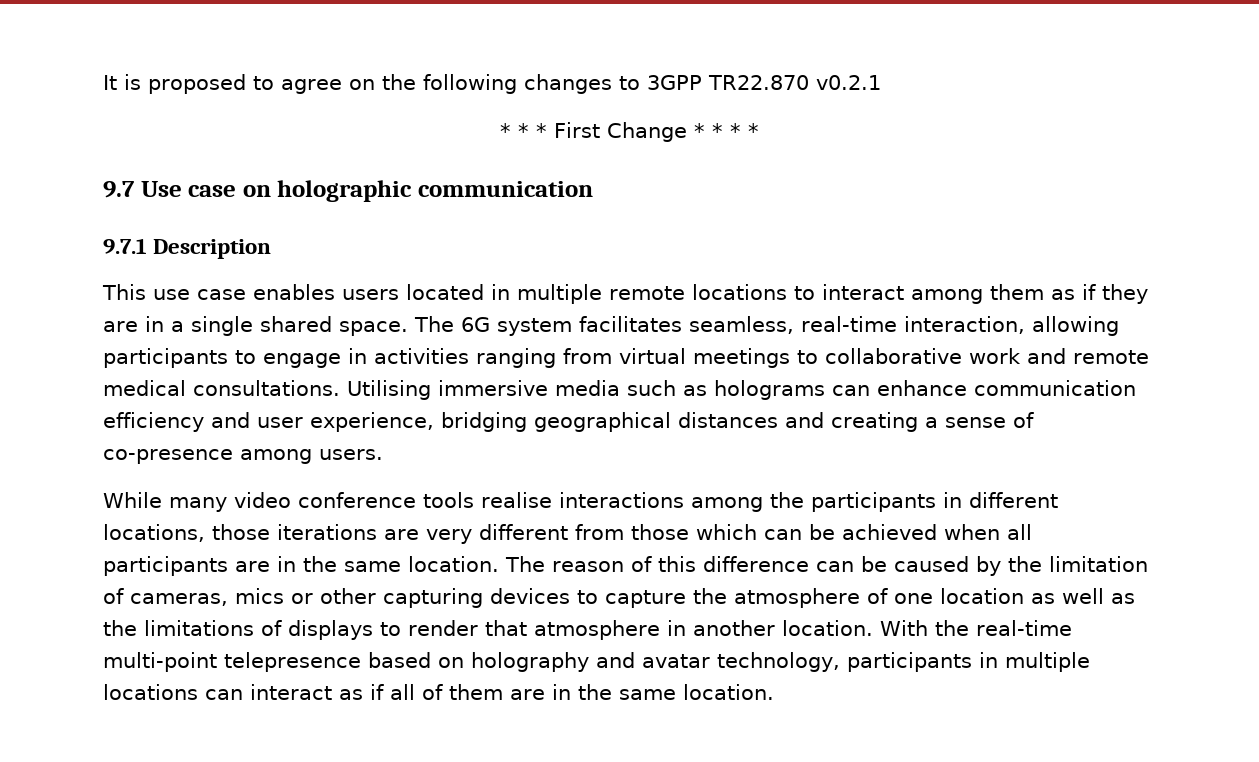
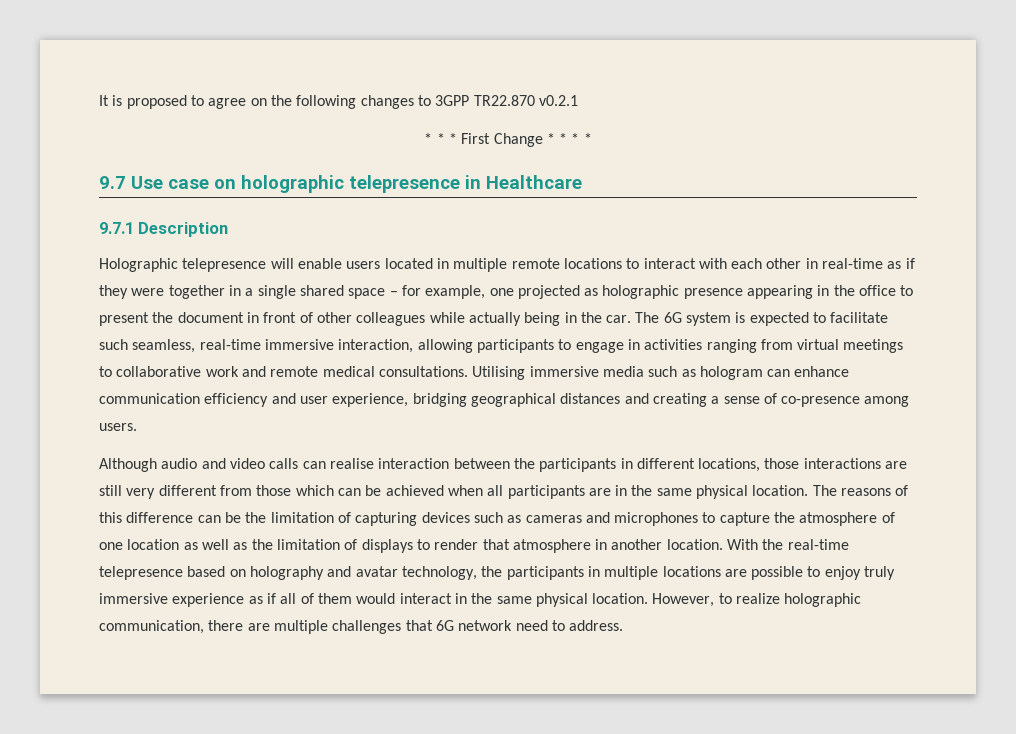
[418,181,594,197] communication -> [349,175,582,193] telepresence in Healthcare
[102,284,335,300] This use case enables -> [99,258,342,272] Holographic telepresence will enable
[911,284,1044,304] among them -> [698,258,884,269] with each other in real-time
[103,321,138,332] are -> [131,285,225,299] were together
[339,316,682,336] space. The 6G system facilitates -> [348,285,914,299] [99,312,889,326] [99,339,128,350] space – for example, one projected as holographic presence appearing in the office to present the document in front of other colleagues while actually being in the car. The 6G system is expected to facilitate such
(897, 324) none -> [264,339,334,350] immersive
[714,380,825,400] holograms -> [699,366,763,380] hologram
[103,492,763,512] While many video conference tools realise interactions among -> [99,458,510,472] Although audio and video calls can realise interaction between
[277,524,419,540] iterations are -> [803,458,908,469] [99,485,122,496] interactions are still
(401, 566) none -> [696,485,749,499] physical
[552,561,624,572] reason -> [841,488,892,496] reasons
[894,556,1148,576] [103,588,570,608] caused by the limitation of cameras, mics or other capturing devices -> [245,512,699,526] the limitation of capturing devices such as cameras and microphones
[144,620,254,636] limitations -> [276,539,340,550] limitation
[103,652,217,672] multi-point -> (849, 544) none
(840, 662) none -> [481,566,503,577] the
[205,684,332,700] can interact -> [724,566,896,580] [99,593,245,607] are possible to enjoy truly immersive experience
[510,684,774,700] are in the same location. -> [356,593,862,607] [99,620,624,634] would interact in the same physical location. However, to realize holographic communication, there are multiple challenges that 6G network need to address.

